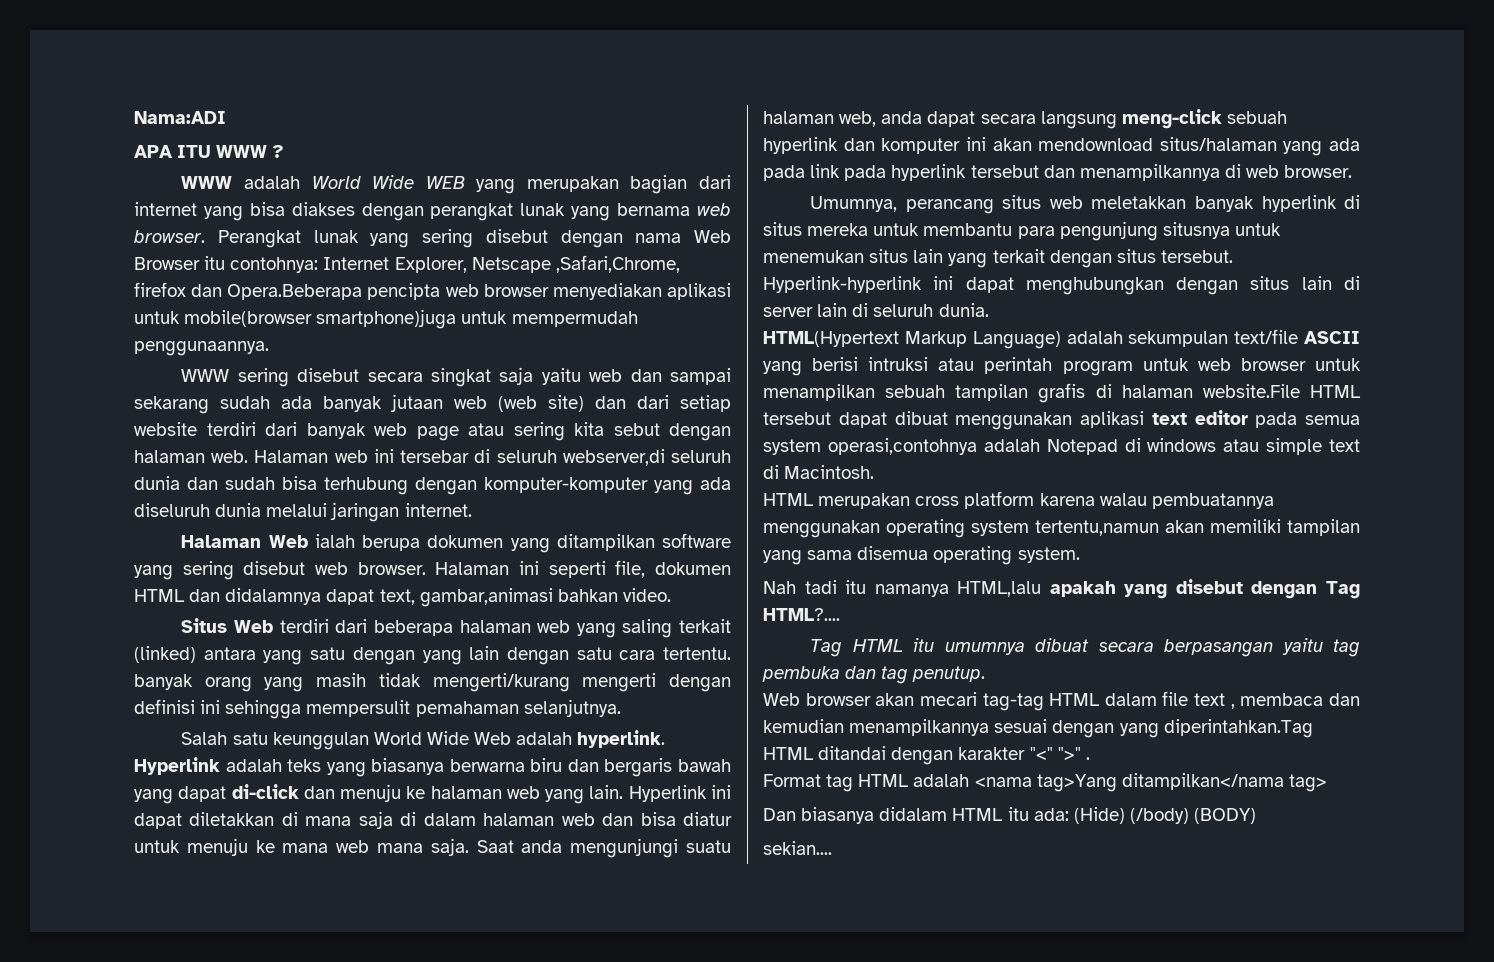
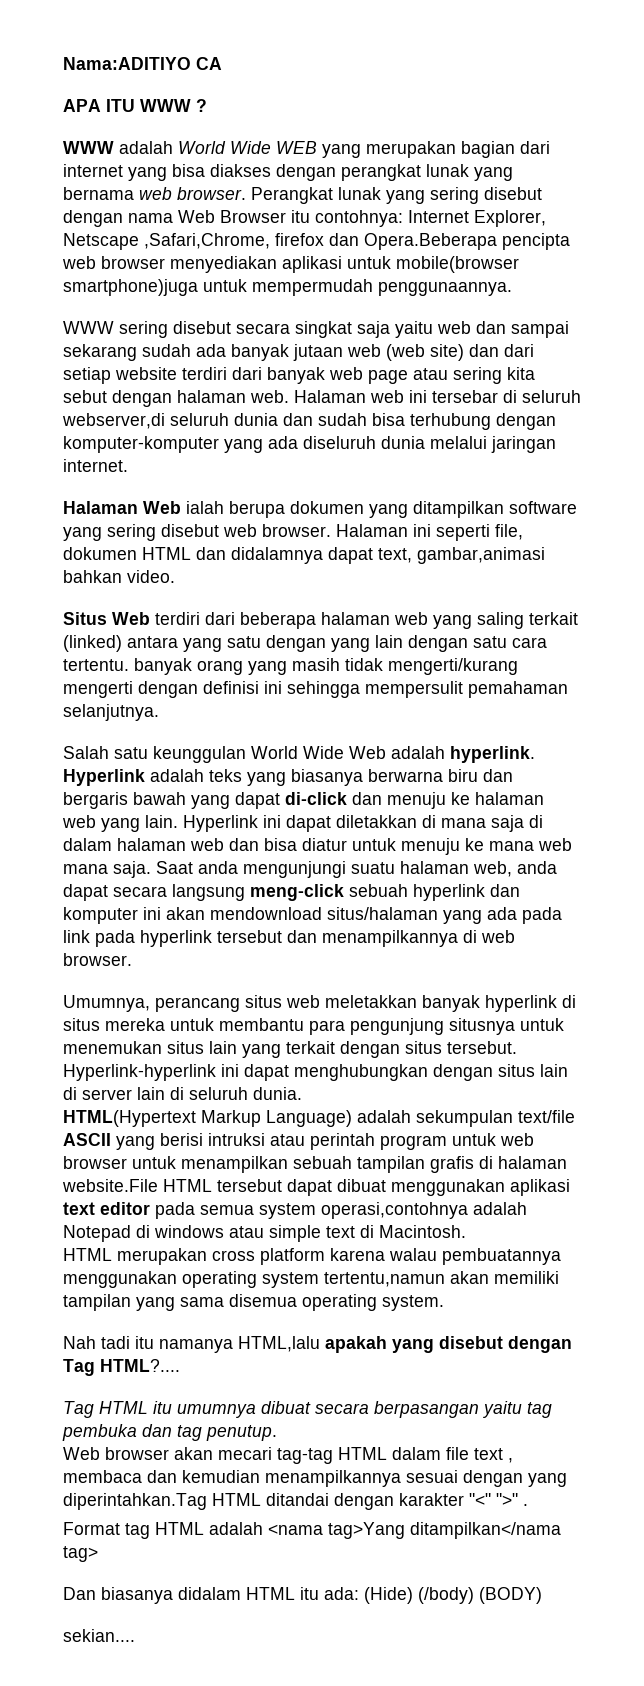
[134,111,226,124] Nama:ADI -> [63,57,222,70] Nama:ADITIYO CA

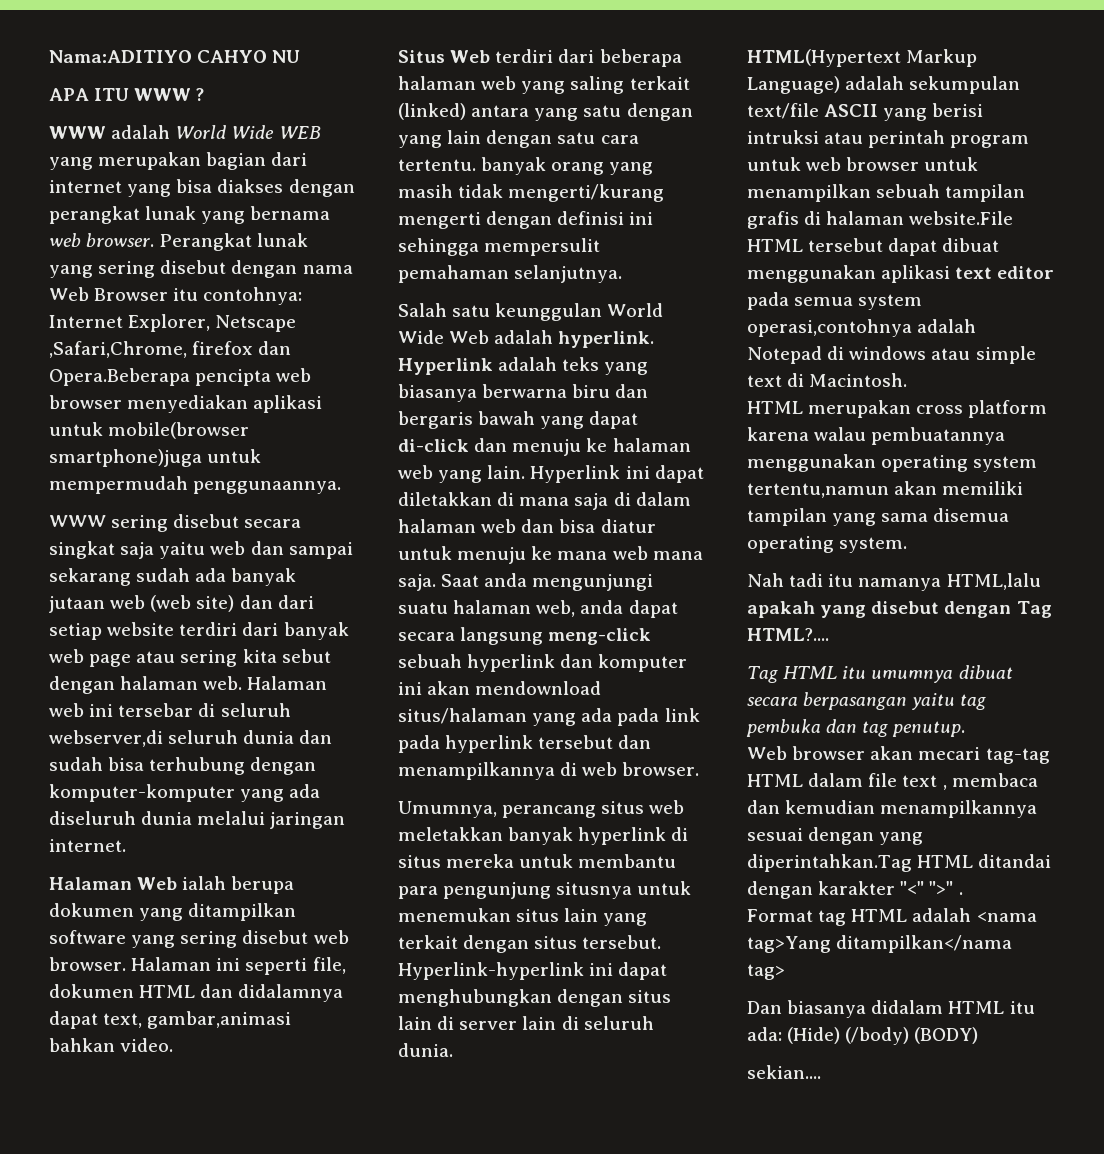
[196,57,222,70] CA -> [197,50,301,63] CAHYO NU

